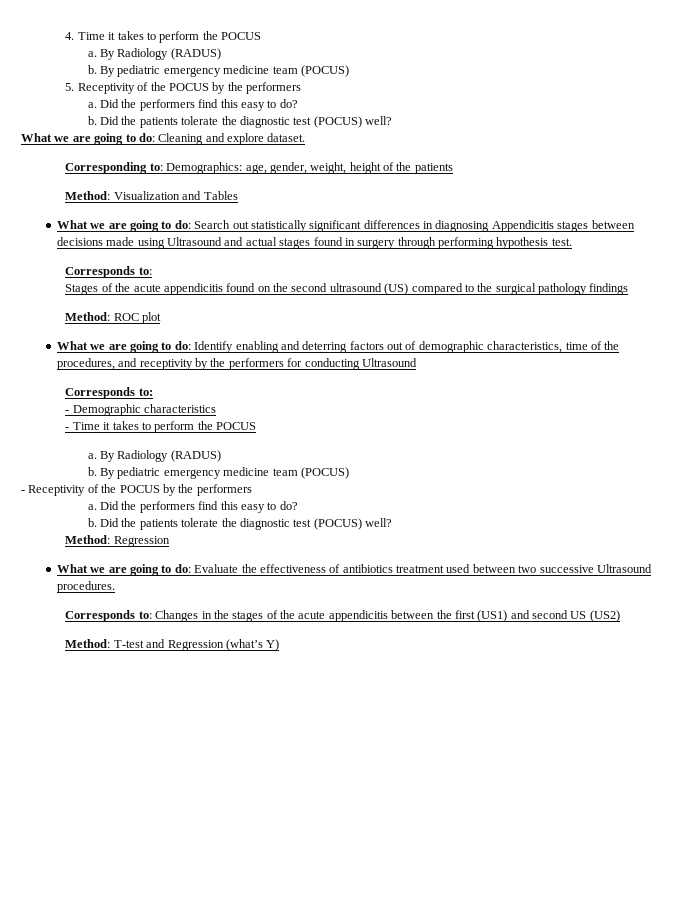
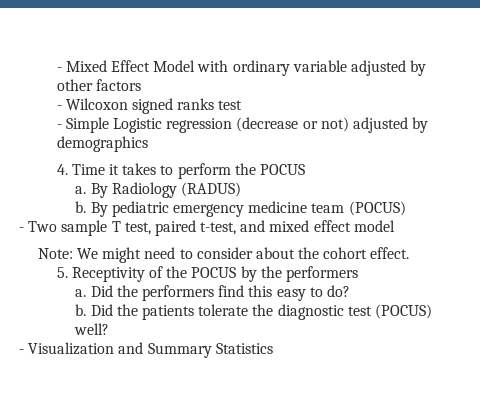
(65, 36) none -> [56,60,427,76] [56,79,141,91] [56,98,243,114] [56,117,429,133] [56,136,148,152] - Mixed Effect Model with ordinary variable adjusted by other factors // - Wilcoxon signed ranks test // - Simple Logistic regression (decrease or not) adjusted by demographics //
(349, 71) none -> [19,220,395,236] [37,247,410,263] // - Two sample T test, paired t-test, and mixed effect model // Note: We might need to consider about the cohort effect.
[21,133,306,145] [65,162,453,174] [65,191,238,200] [56,220,635,232] [56,237,572,249] [65,266,152,278] [65,283,629,295] [65,312,162,324] [56,341,620,353] [56,358,417,370] [65,387,153,399] [65,404,217,416] [65,421,257,433] [87,450,221,462] [87,467,349,479] [21,484,252,496] [87,501,298,513] [87,518,393,530] [65,535,170,547] [56,564,652,576] [56,581,115,593] [65,610,620,622] [65,639,280,651] What we are going to do: Cleaning and explore dataset. // Corresponding to: Demographics: age, gender, weight, height of the patients // Method: Visualization and Tables // What we are going to do: Search out statistically significant differences in diagnosing Appendicitis stages between decisions made using Ultrasound and actual stages found in surgery through performing hypothesis test. // Corresponds to: // Stages of the acute appendicitis found on the second ultrasound (US) compared to the surgical pathology findings // Method: ROC plot // What we are going to do: Identify enabling and deterring factors out of demographic characteristics, time of the procedures, and receptivity by the performers for conducting Ultrasound // Corresponds to: // - Demographic characteristics // - Time it takes to perform the POCUS // a. By Radiology (RADUS) // b. By pediatric emergency medicine team (POCUS) // - Receptivity of the POCUS by the performers // a. Did the performers find this easy to do? // b. Did the patients tolerate the diagnostic test (POCUS) well? // Method: Regression // What we are going to do: Evaluate the effectiveness of antibiotics treatment used between two successive Ultrasound procedures. // Corresponds to: Changes in the stages of the acute appendicitis between the first (US1) and second US (US2) // Method: T-test and Regression (what’s Y) -> [19,342,273,358] - Visualization and Summary Statistics

